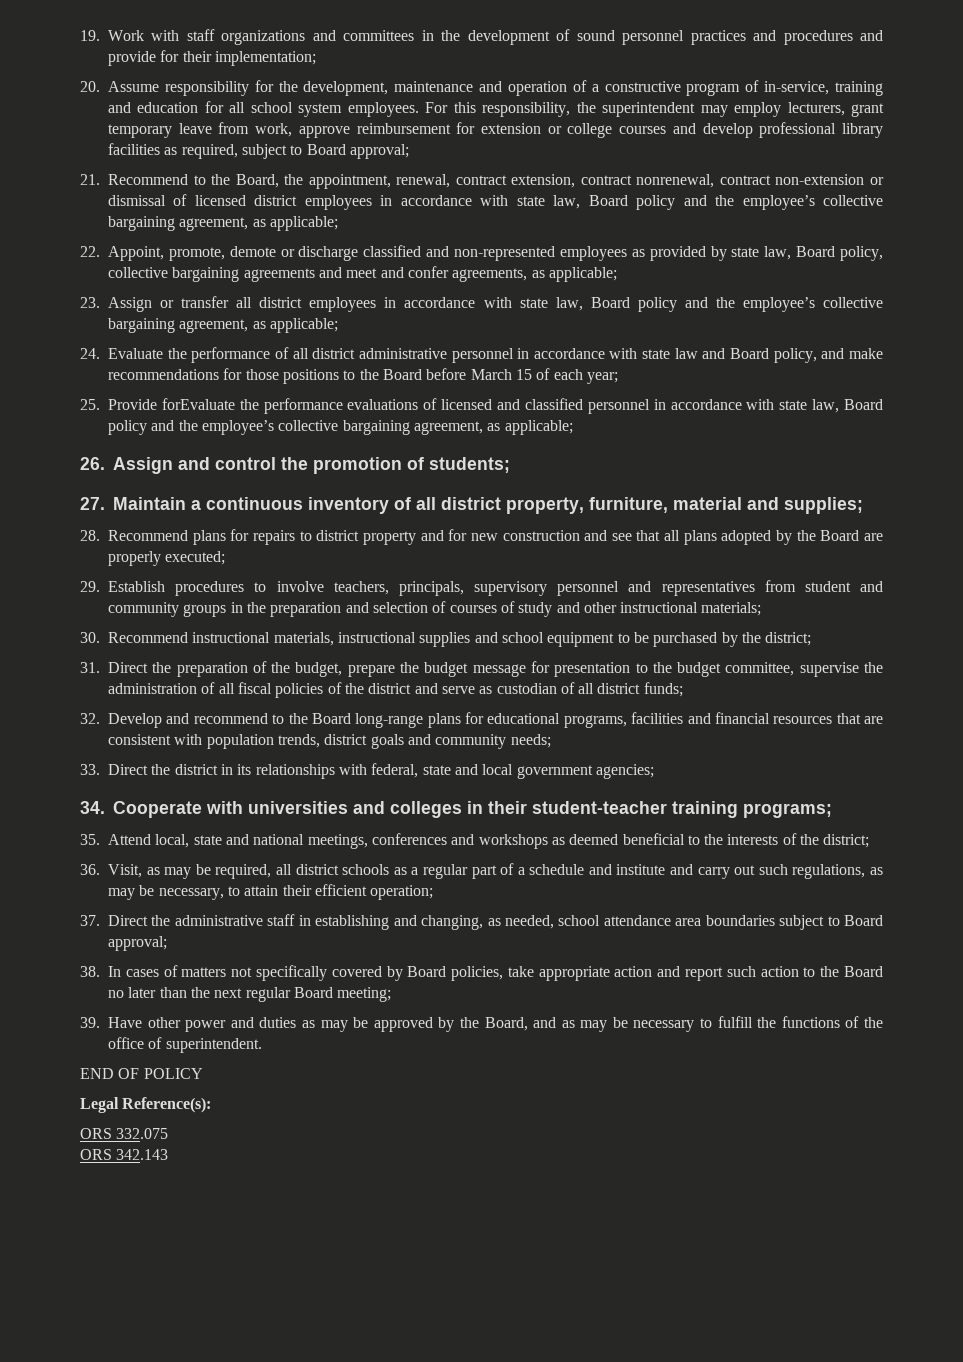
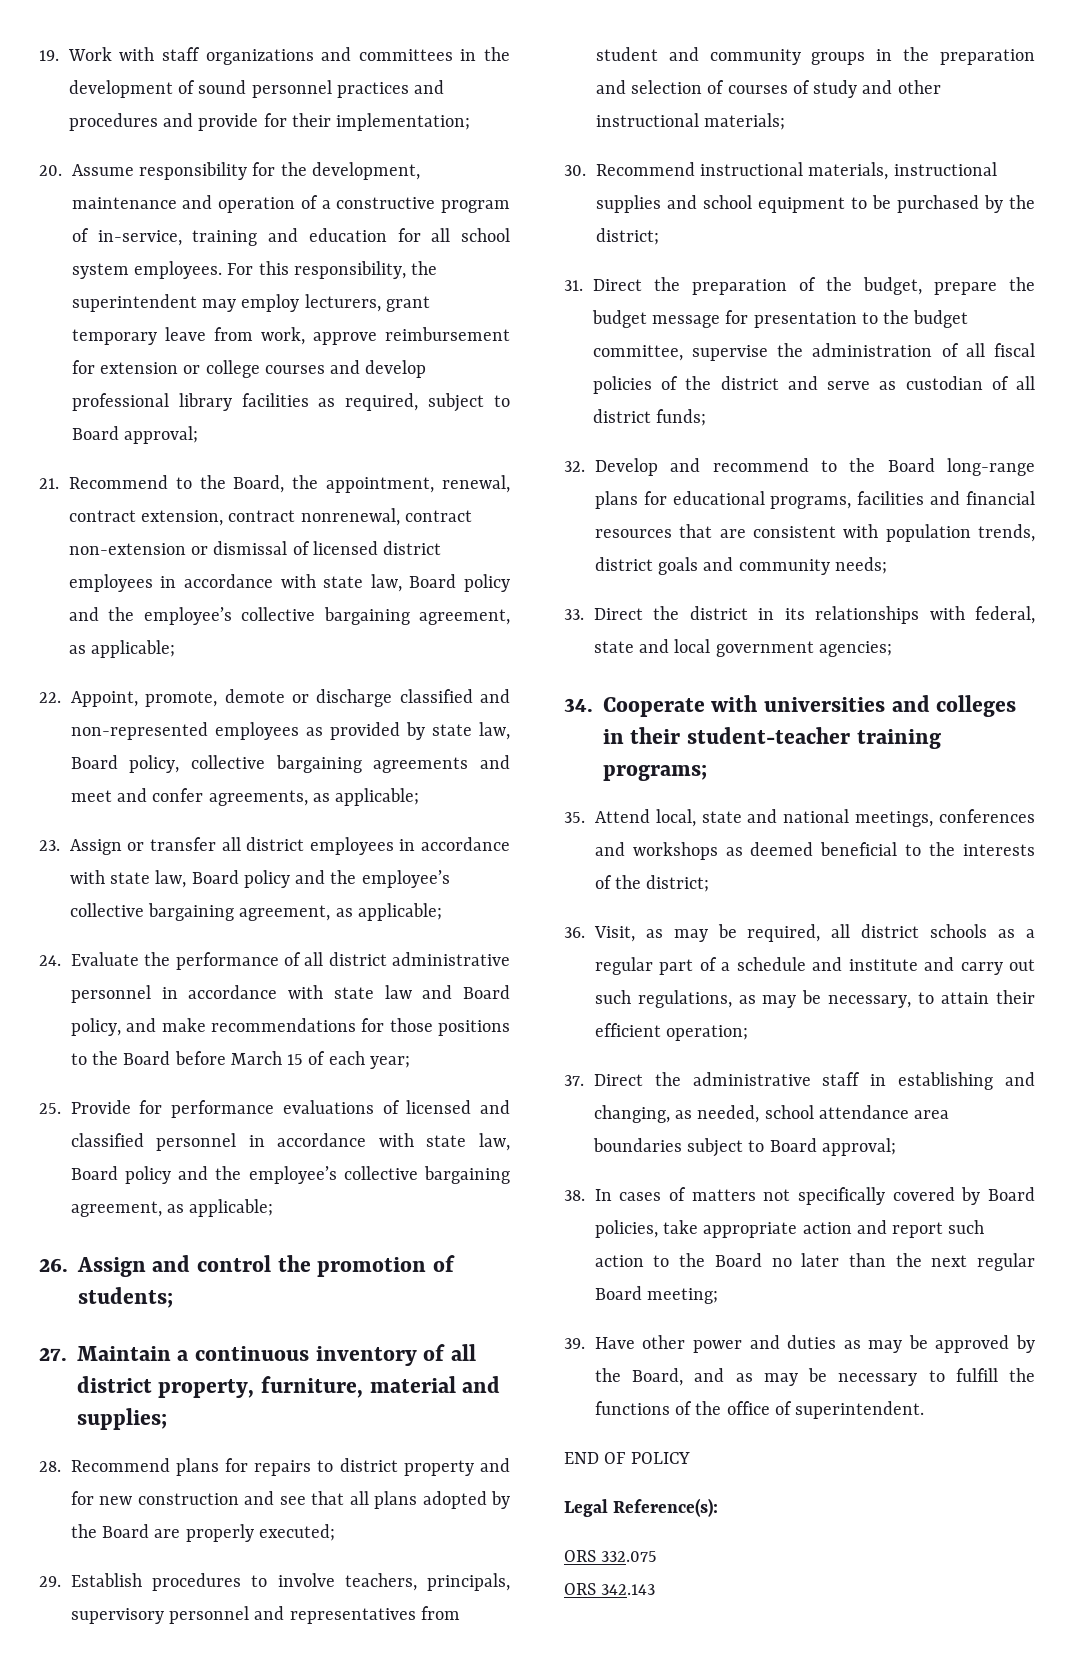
[161,398,259,410] forEvaluate the -> [139,1100,163,1114] for

